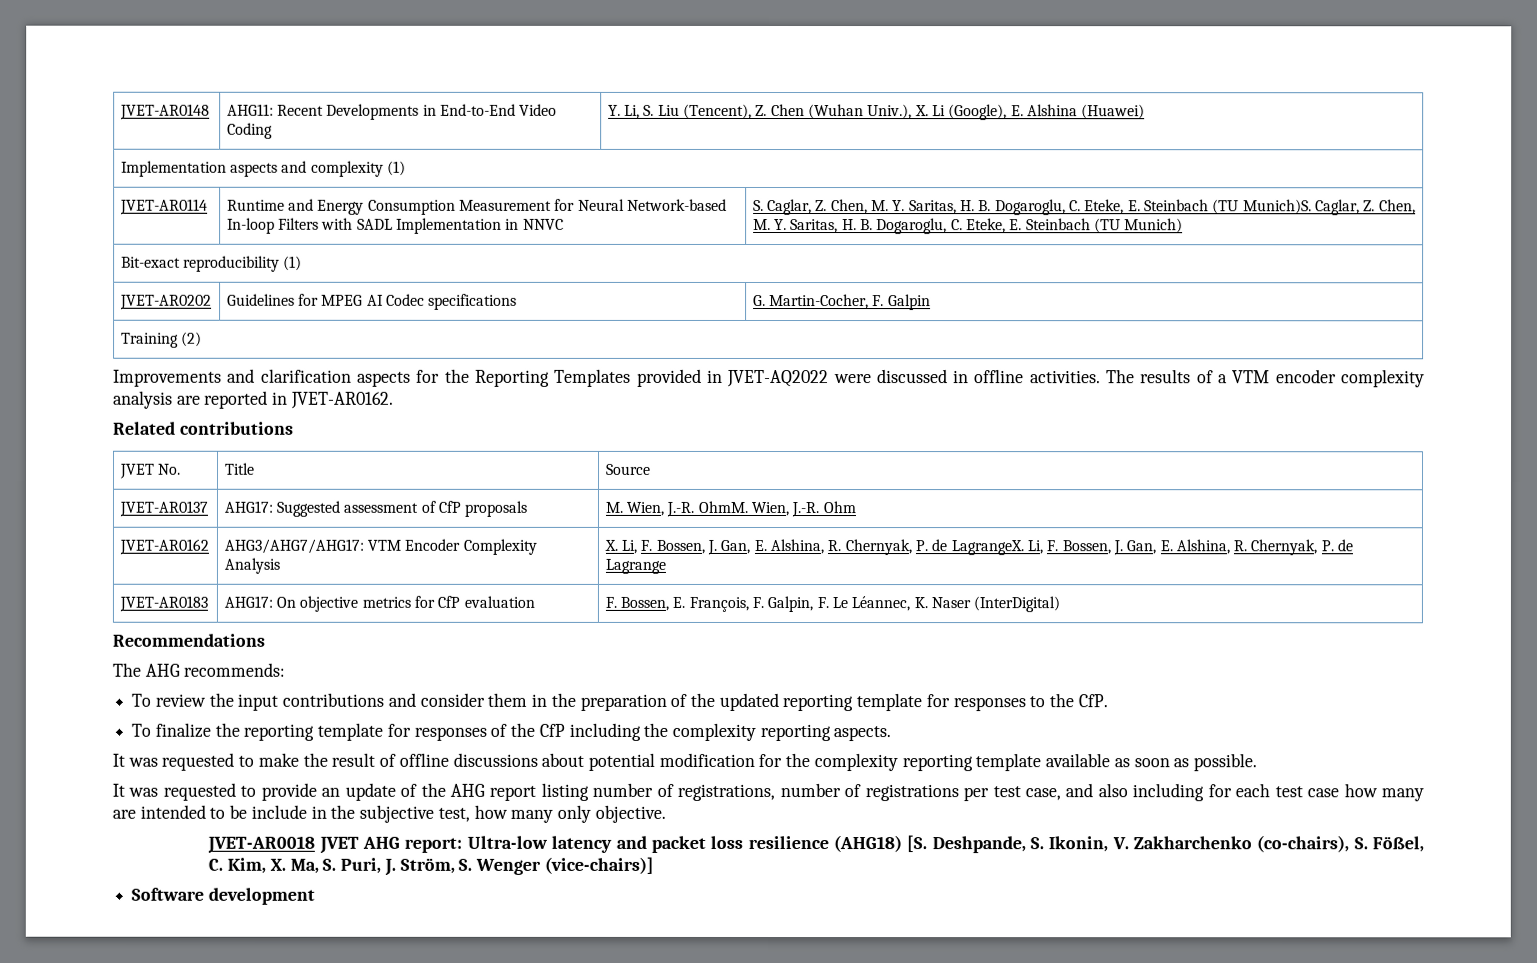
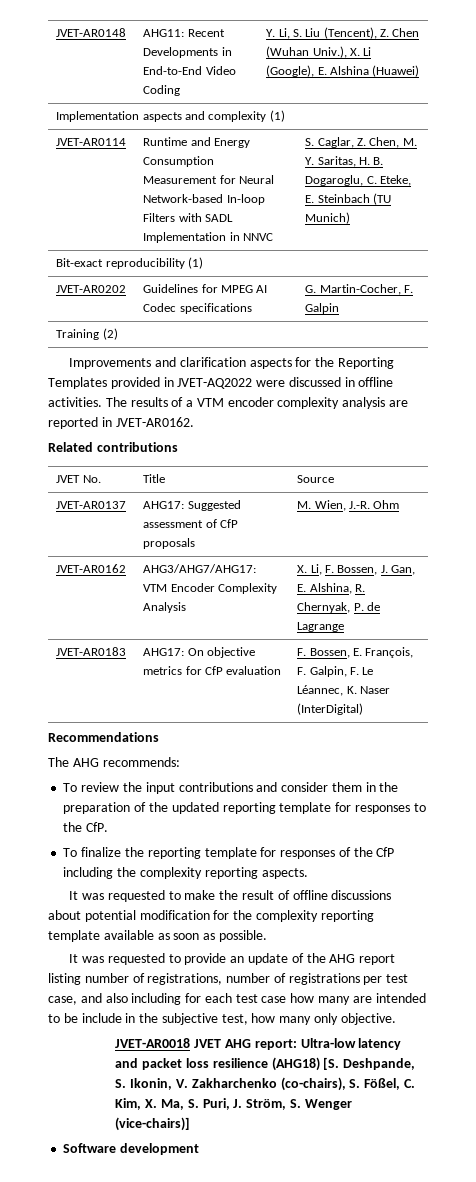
[1242,199,1416,216] [752,218,1121,235] Munich)S. Caglar, Z. Chen, M. Y. Saritas, H. B. Dogaroglu, C. Eteke, E. Steinbach (TU -> (391, 199) none
[697,500,820,518] OhmM. Wien, J.-R. -> (370, 505) none
[950,539,1354,556] LagrangeX. Li, F. Bossen, J. Gan, E. Alshina, R. Chernyak, P. de -> (380, 606) none

